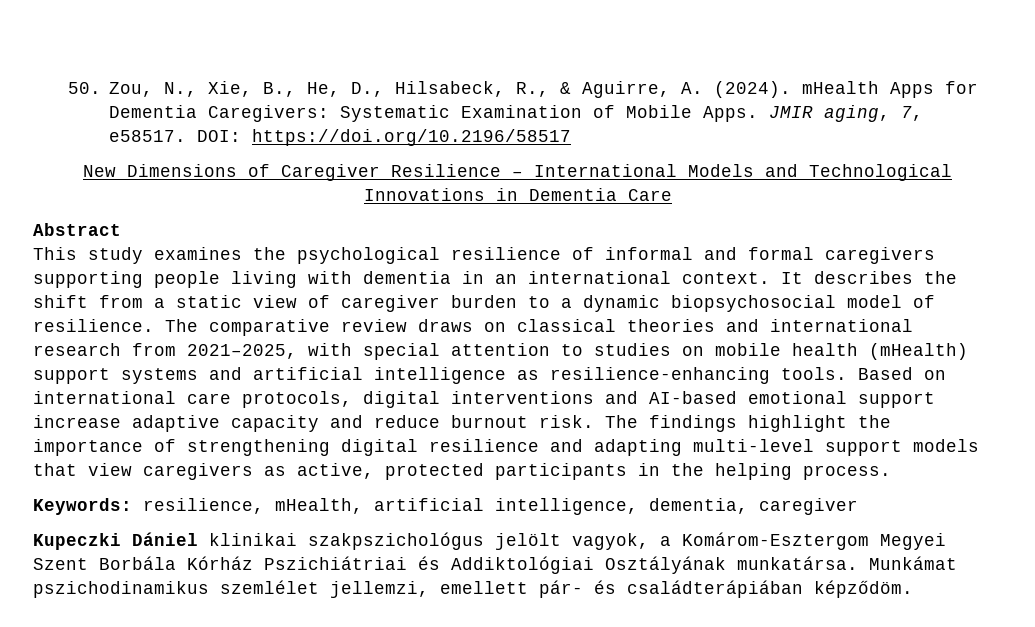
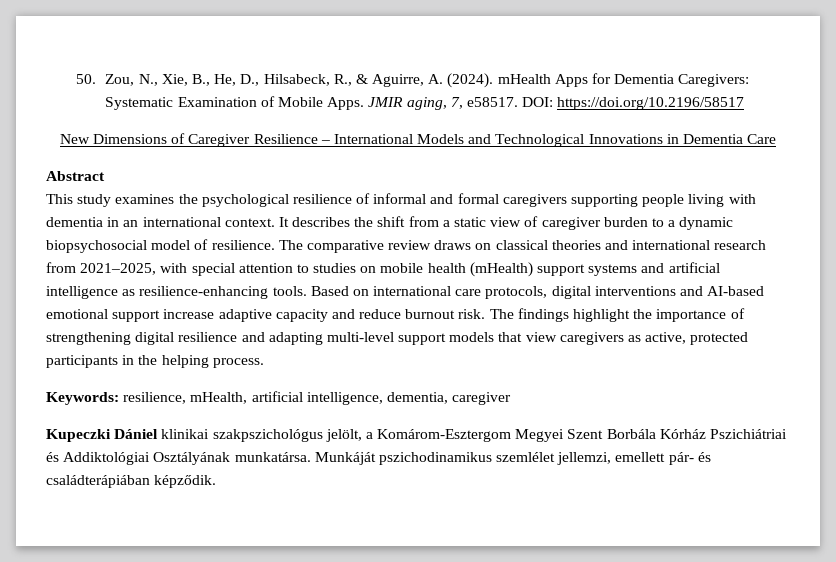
[495,533,649,550] jelölt vagyok, -> [325,429,362,442] jelölt,
[869,556,957,570] Munkámat -> [314,452,376,465] Munkáját
[814,580,913,598] képződöm. -> [154,475,217,488] képződik.

